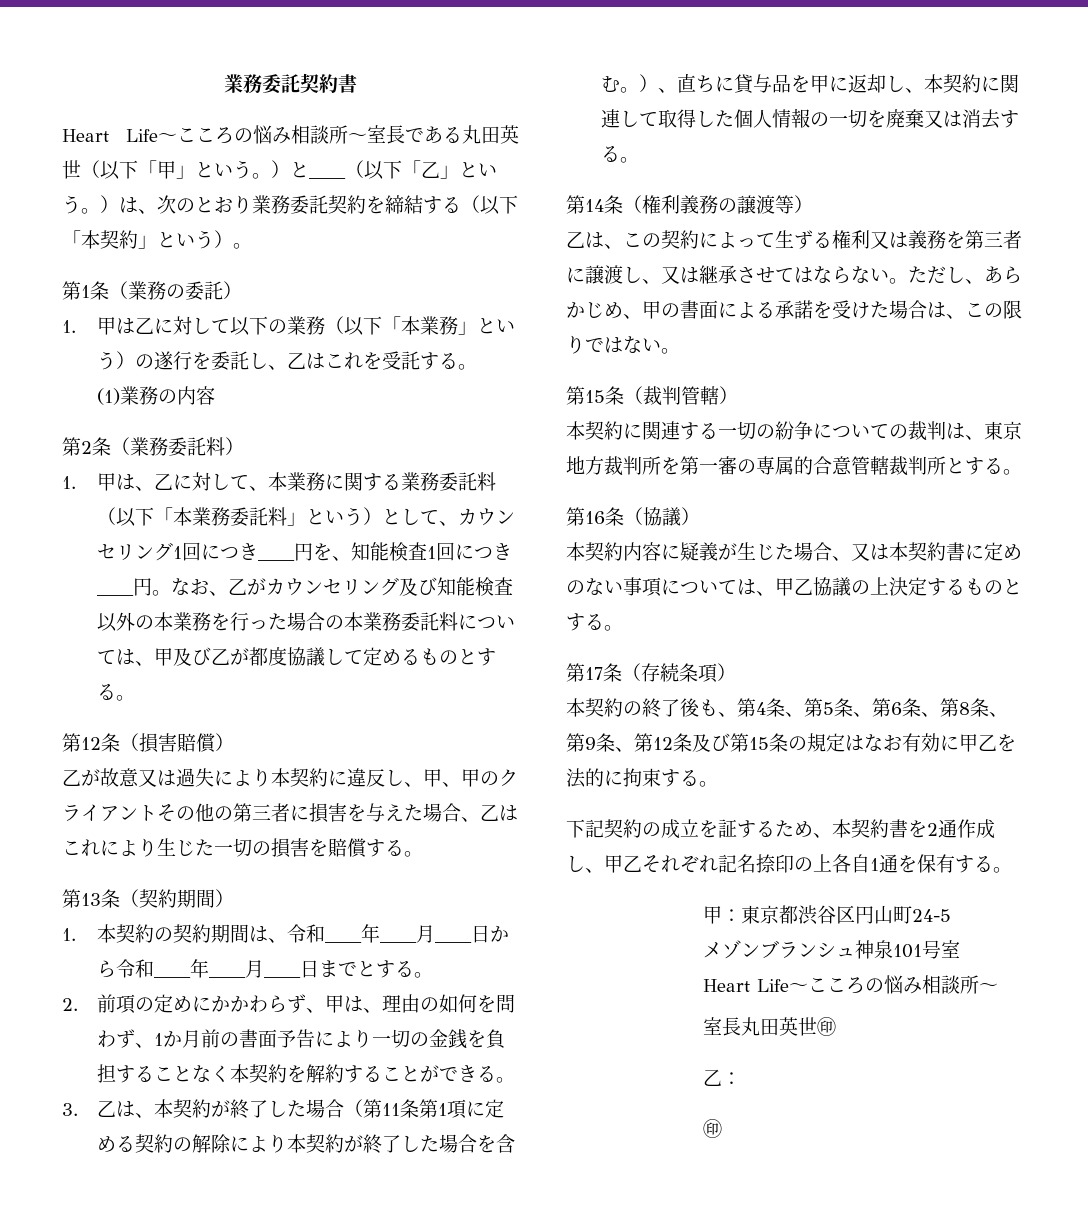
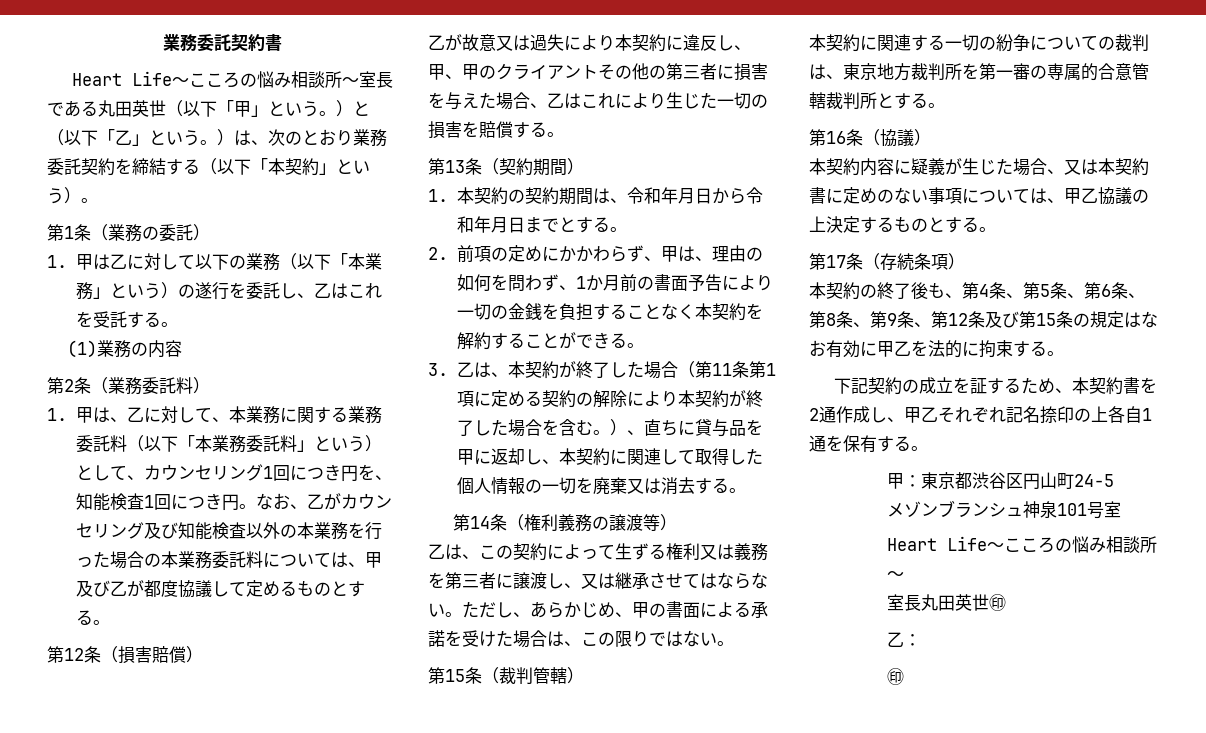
[309,177,346,179] ____ -> (370, 108) none
[257,559,295,561] ____ -> (341, 472) none
[96,594,134,596] ____ -> (222, 501) none
[324,924,509,943] [96,959,301,978] ____年____月____日から令和____年____月____ -> [660,187,763,204] [456,216,508,233] 年月日から令和年月

